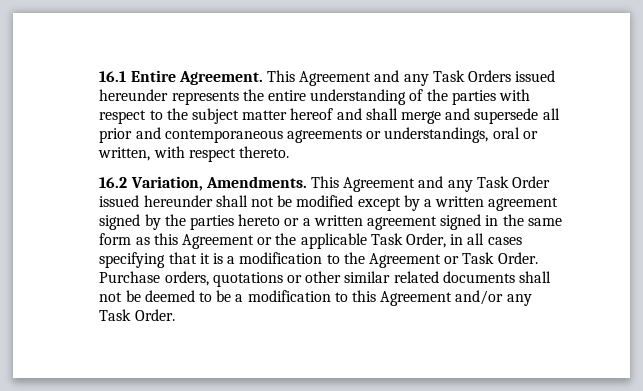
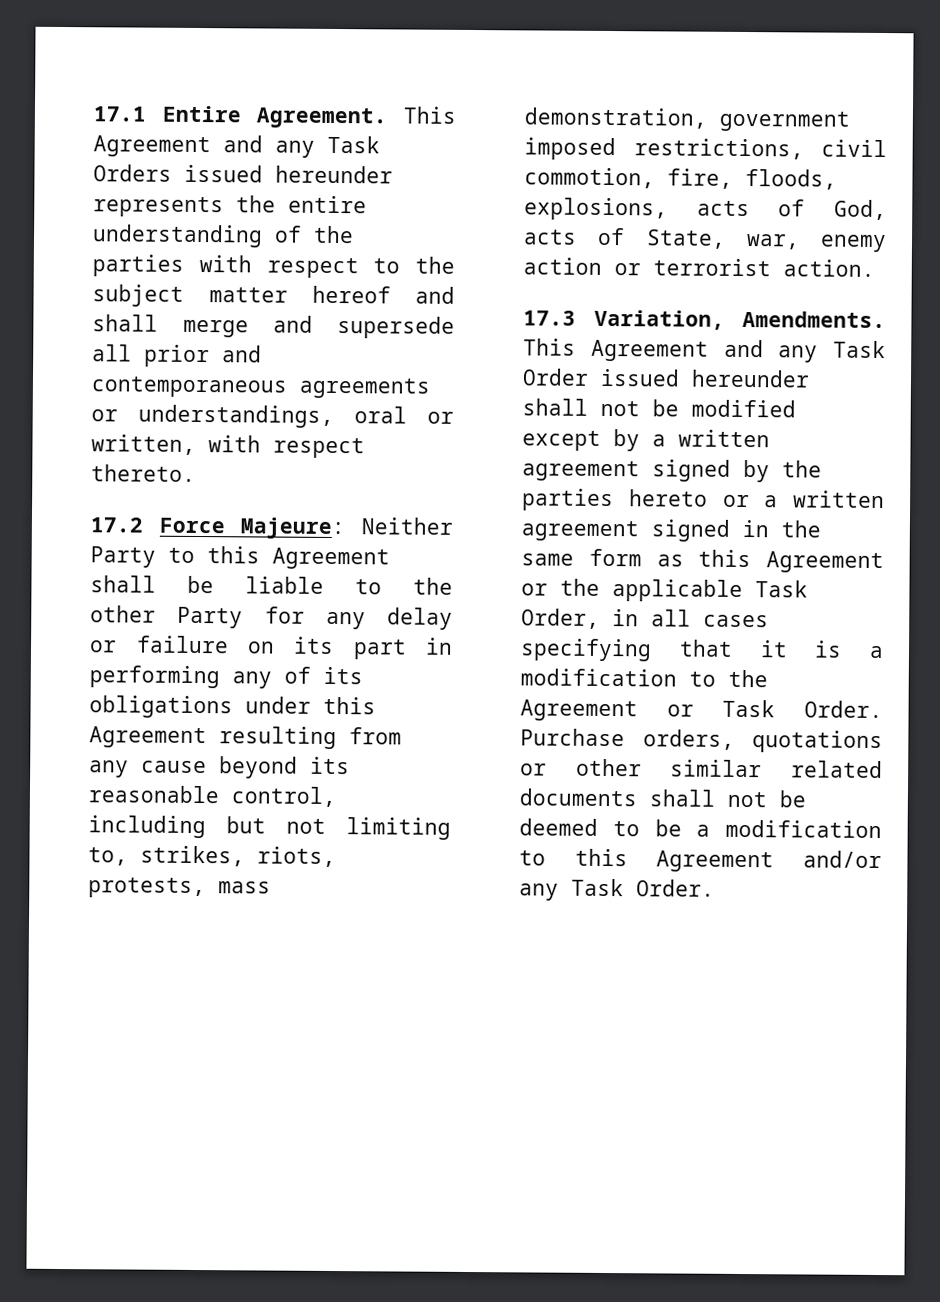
[99,71,127,82] 16.1 -> [93,106,147,122] 17.1
[99,177,128,188] 16.2 -> [90,517,453,540] [90,546,391,570] [90,575,453,595] [90,605,453,630] [89,635,454,660] [89,665,364,689] [89,695,377,719] [89,726,403,750] [89,756,351,779] [88,785,337,808] [88,815,452,840] [88,845,337,868] [88,877,272,899] [524,107,851,132] [524,137,887,161] [524,167,838,190] [524,197,887,221] [523,227,887,253] [523,257,876,277] [523,310,577,326] 17.2 Force Majeure: Neither Party to this Agreement shall be liable to the other Party for any delay or failure on its part in performing any of its obligations under this Agreement resulting from any cause beyond its reasonable control, including but not limiting to, strikes, riots, protests, mass demonstration, government imposed restrictions, civil commotion, fire, floods, explosions, acts of God, acts of State, war, enemy action or terrorist action. // 17.3

